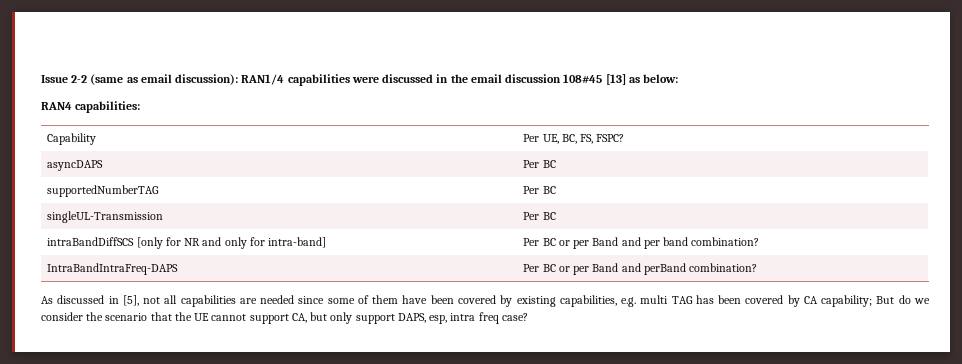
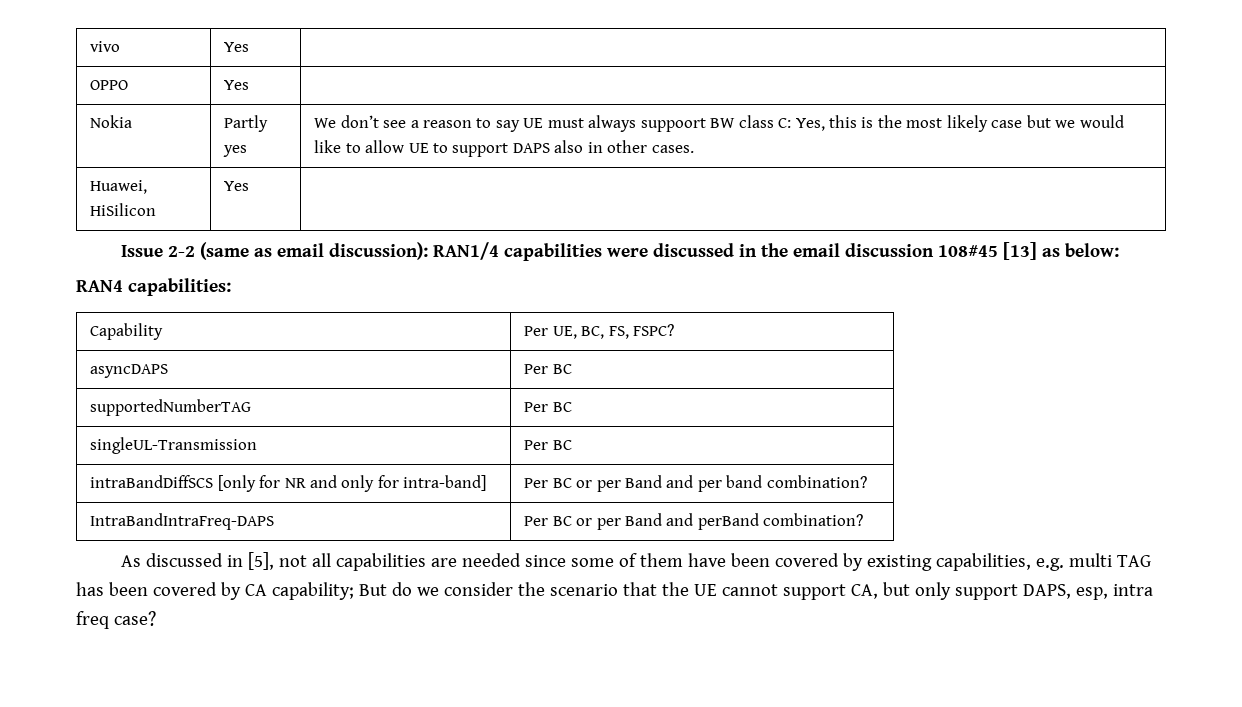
(41, 79) none -> [90,41,121,52] [224,42,250,52] [90,80,129,90] [224,80,250,90] [90,115,133,128] [224,115,269,132] [223,145,248,157] [314,115,1124,132] [314,140,694,157] [90,180,148,194] [90,203,157,216] [224,181,250,191] vivo | Yes | // OPPO | Yes | // Nokia | Partly yes | We don’t see a reason to say UE must always suppoort BW class C: Yes, this is the most likely case but we would like to allow UE to support DAPS also in other cases. // Huawei, HiSilicon | Yes | //

